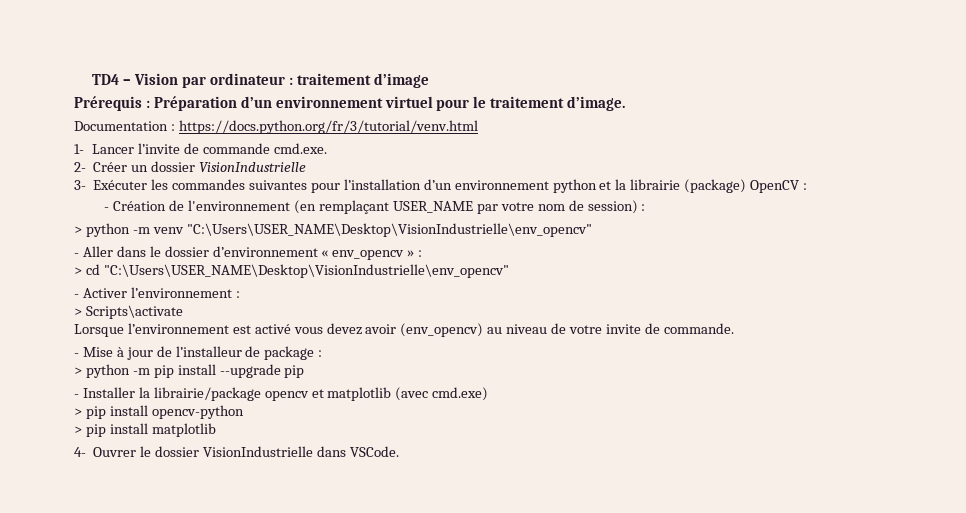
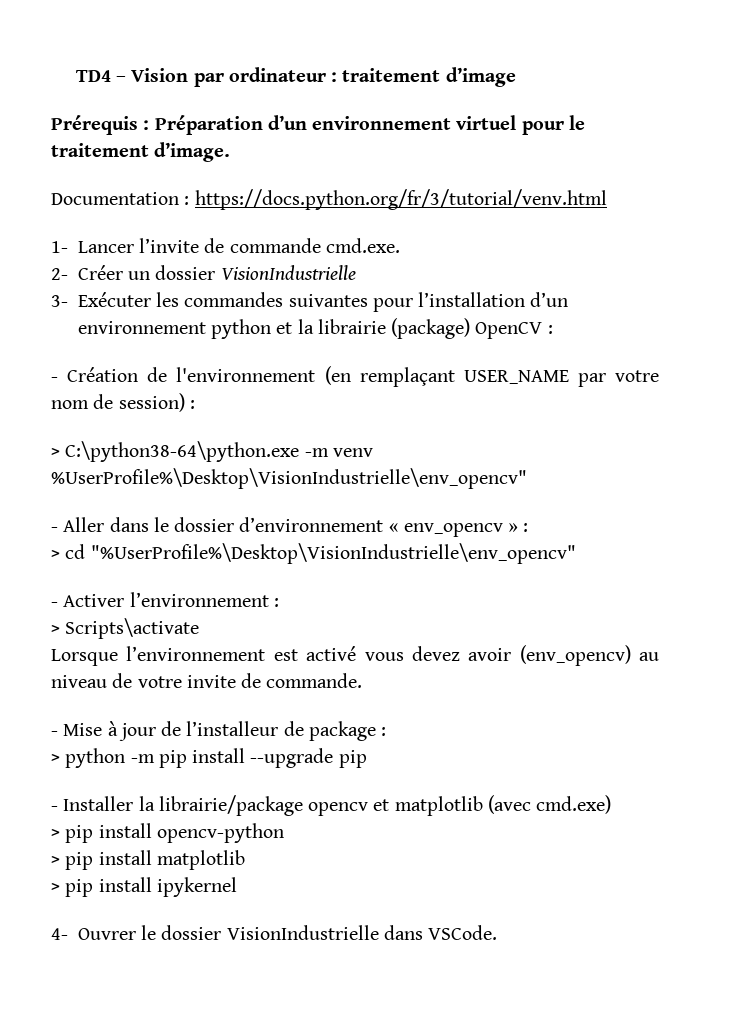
[85,223,130,237] python -> [65,441,300,462] C:\python38-64\python.exe
[186,223,592,237] "C:\Users\USER_NAME\Desktop\VisionIndustrielle\env_opencv" -> [51,468,527,489] %UserProfile%\Desktop\VisionIndustrielle\env_opencv"
[103,264,509,278] "C:\Users\USER_NAME\Desktop\VisionIndustrielle\env_opencv" -> [90,543,576,564] "%UserProfile%\Desktop\VisionIndustrielle\env_opencv"
(216, 430) none -> [51,877,237,897] // > pip install ipykernel

